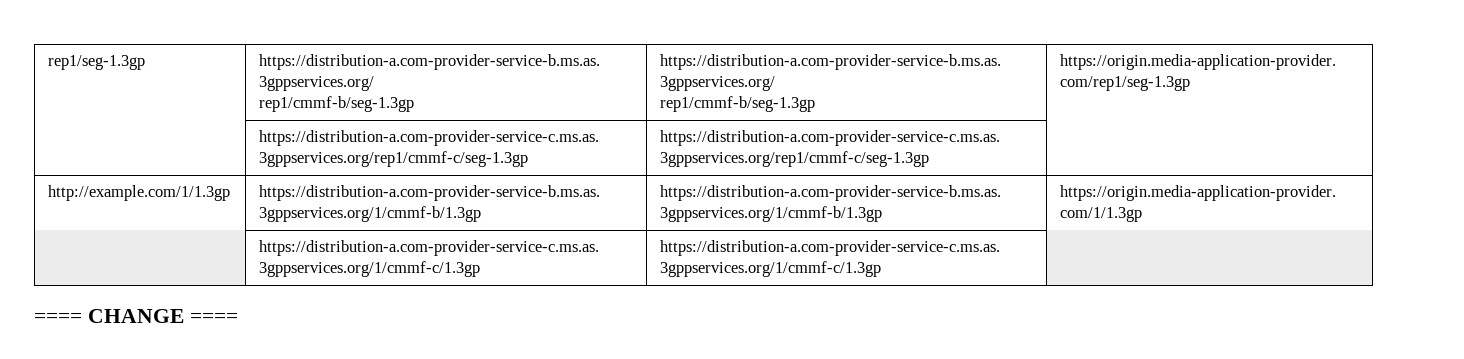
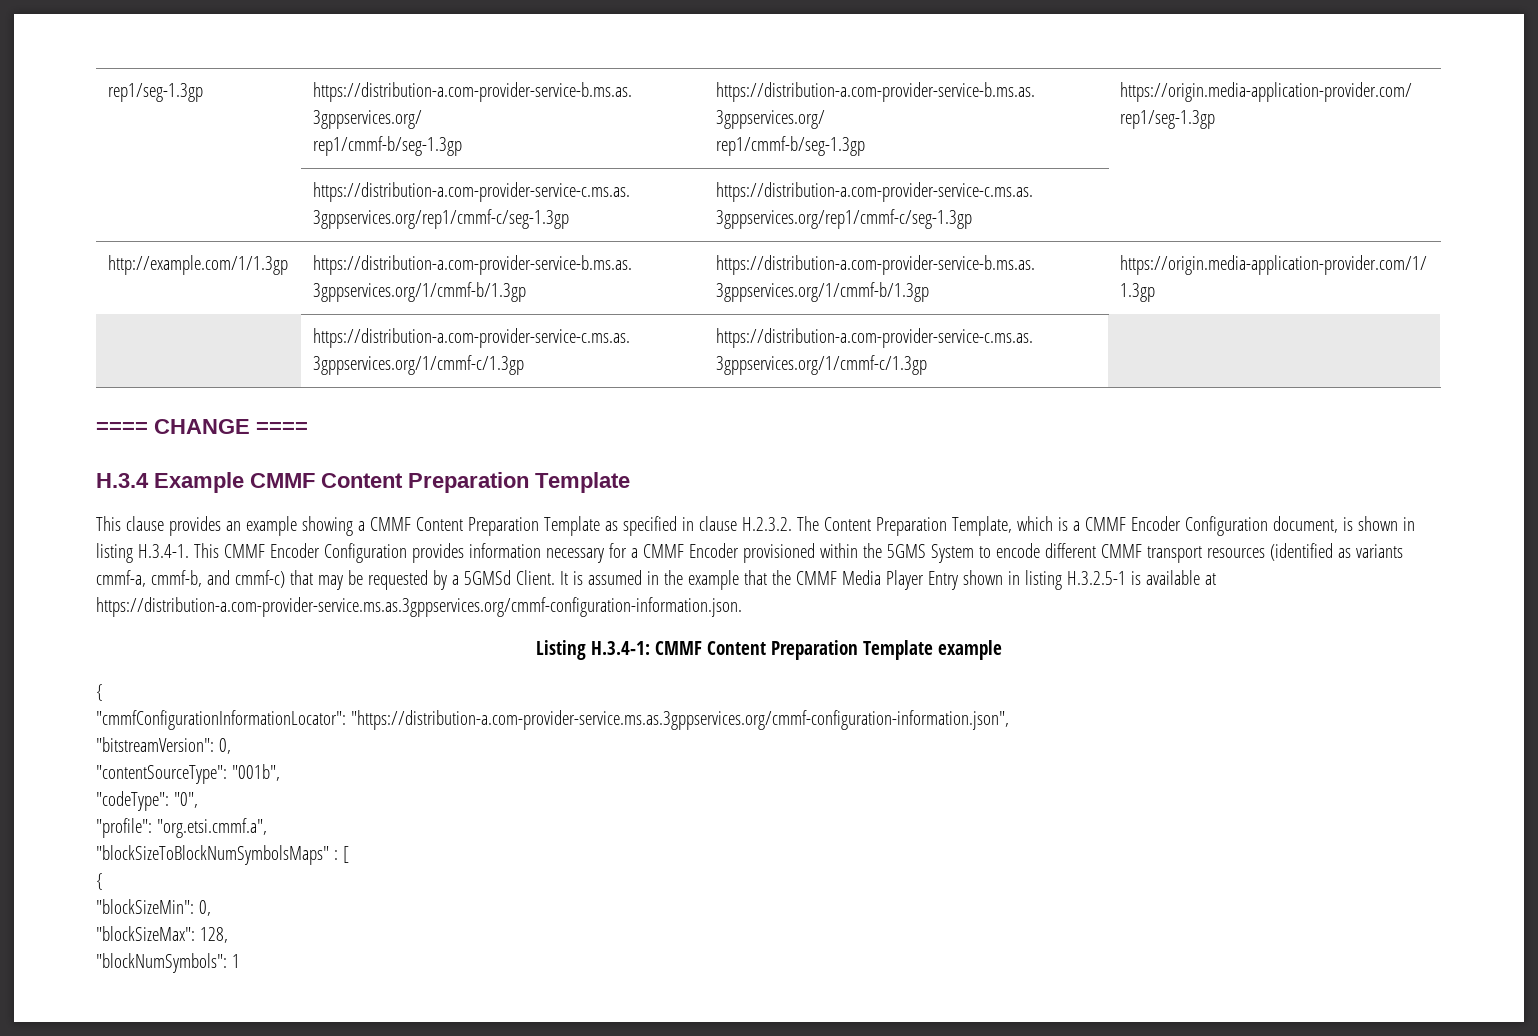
(238, 318) none -> [96,472,630,493] [96,516,1415,536] [96,543,1403,563] [96,570,1216,590] [96,597,742,617] [536,640,1002,660] [96,684,103,701] [96,710,1009,730] [96,737,231,754] [96,764,280,784] [96,791,198,811] [96,818,267,838] [96,845,349,865] [96,873,103,890] [96,899,211,916] [96,926,228,943] [96,953,240,973] // H.3.4 Example CMMF Content Preparation Template // This clause provides an example showing a CMMF Content Preparation Template as specified in clause H.2.3.2. The Content Preparation Template, which is a CMMF Encoder Configuration document, is shown in listing H.3.4-1. This CMMF Encoder Configuration provides information necessary for a CMMF Encoder provisioned within the 5GMS System to encode different CMMF transport resources (identified as variants cmmf-a, cmmf-b, and cmmf-c) that may be requested by a 5GMSd Client. It is assumed in the example that the CMMF Media Player Entry shown in listing H.3.2.5-1 is available at https://distribution-a.com-provider-service.ms.as.3gppservices.org/cmmf-configuration-information.json. // Listing H.3.4-1: CMMF Content Preparation Template example // { // "cmmfConfigurationInformationLocator": "https://distribution-a.com-provider-service.ms.as.3gppservices.org/cmmf-configuration-information.json", // "bitstreamVersion": 0, // "contentSourceType": "001b", // "codeType": "0", // "profile": "org.etsi.cmmf.a", // "blockSizeToBlockNumSymbolsMaps" : [ // { // "blockSizeMin": 0, // "blockSizeMax": 128, // "blockNumSymbols": 1

